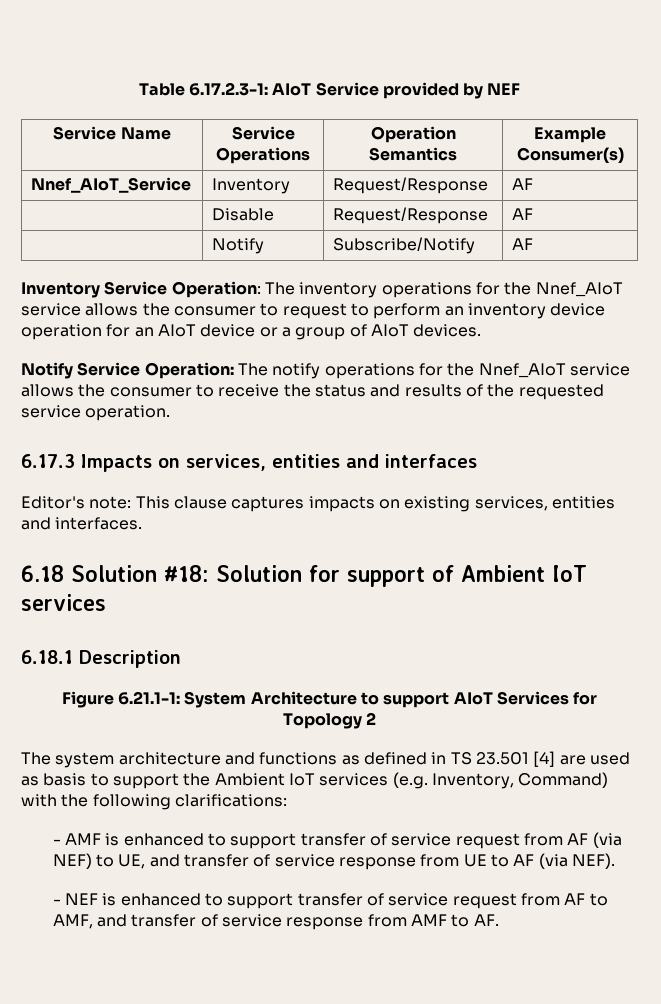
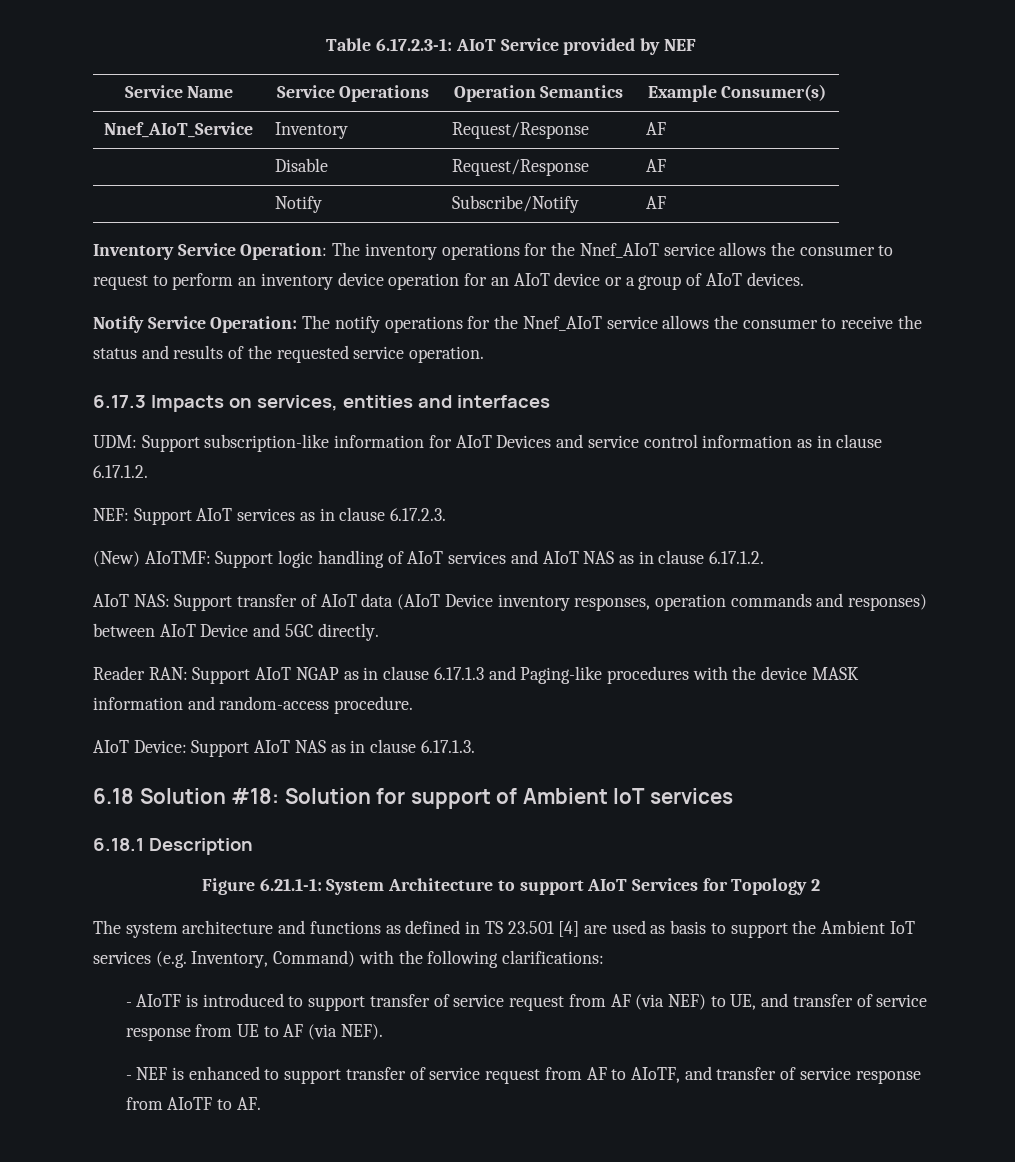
[21,496,615,512] [21,517,143,530] Editor's note: This clause captures impacts on existing services, entities and interfaces. -> [93,434,883,452] [93,465,148,478] [93,507,447,525] [93,550,765,568] [93,593,928,611] [93,623,379,641] [93,666,859,684] [93,696,414,714] [93,739,475,757] UDM: Support subscription-like information for AIoT Devices and service control information as in clause 6.17.1.2. // NEF: Support AIoT services as in clause 6.17.2.3. // (New) AIoTMF: Support logic handling of AIoT services and AIoT NAS as in clause 6.17.1.2. // AIoT NAS: Support transfer of AIoT data (AIoT Device inventory responses, operation commands and responses) between AIoT Device and 5GC directly. // Reader RAN: Support AIoT NGAP as in clause 6.17.1.3 and Paging-like procedures with the device MASK information and random-access procedure. // AIoT Device: Support AIoT NAS as in clause 6.17.1.3.
[65,833,204,846] AMF is enhanced -> [136,993,284,1007] AIoTF is introduced
[52,914,448,930] AMF, and transfer of service response from AMF -> [630,1066,921,1084] [125,1097,213,1110] AIoTF, and transfer of service response from AIoTF

